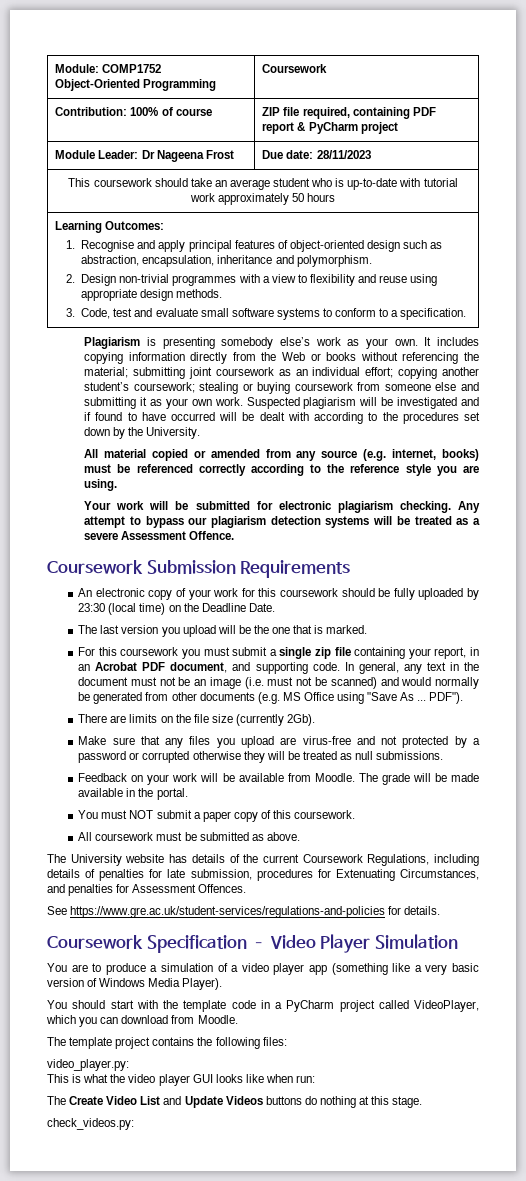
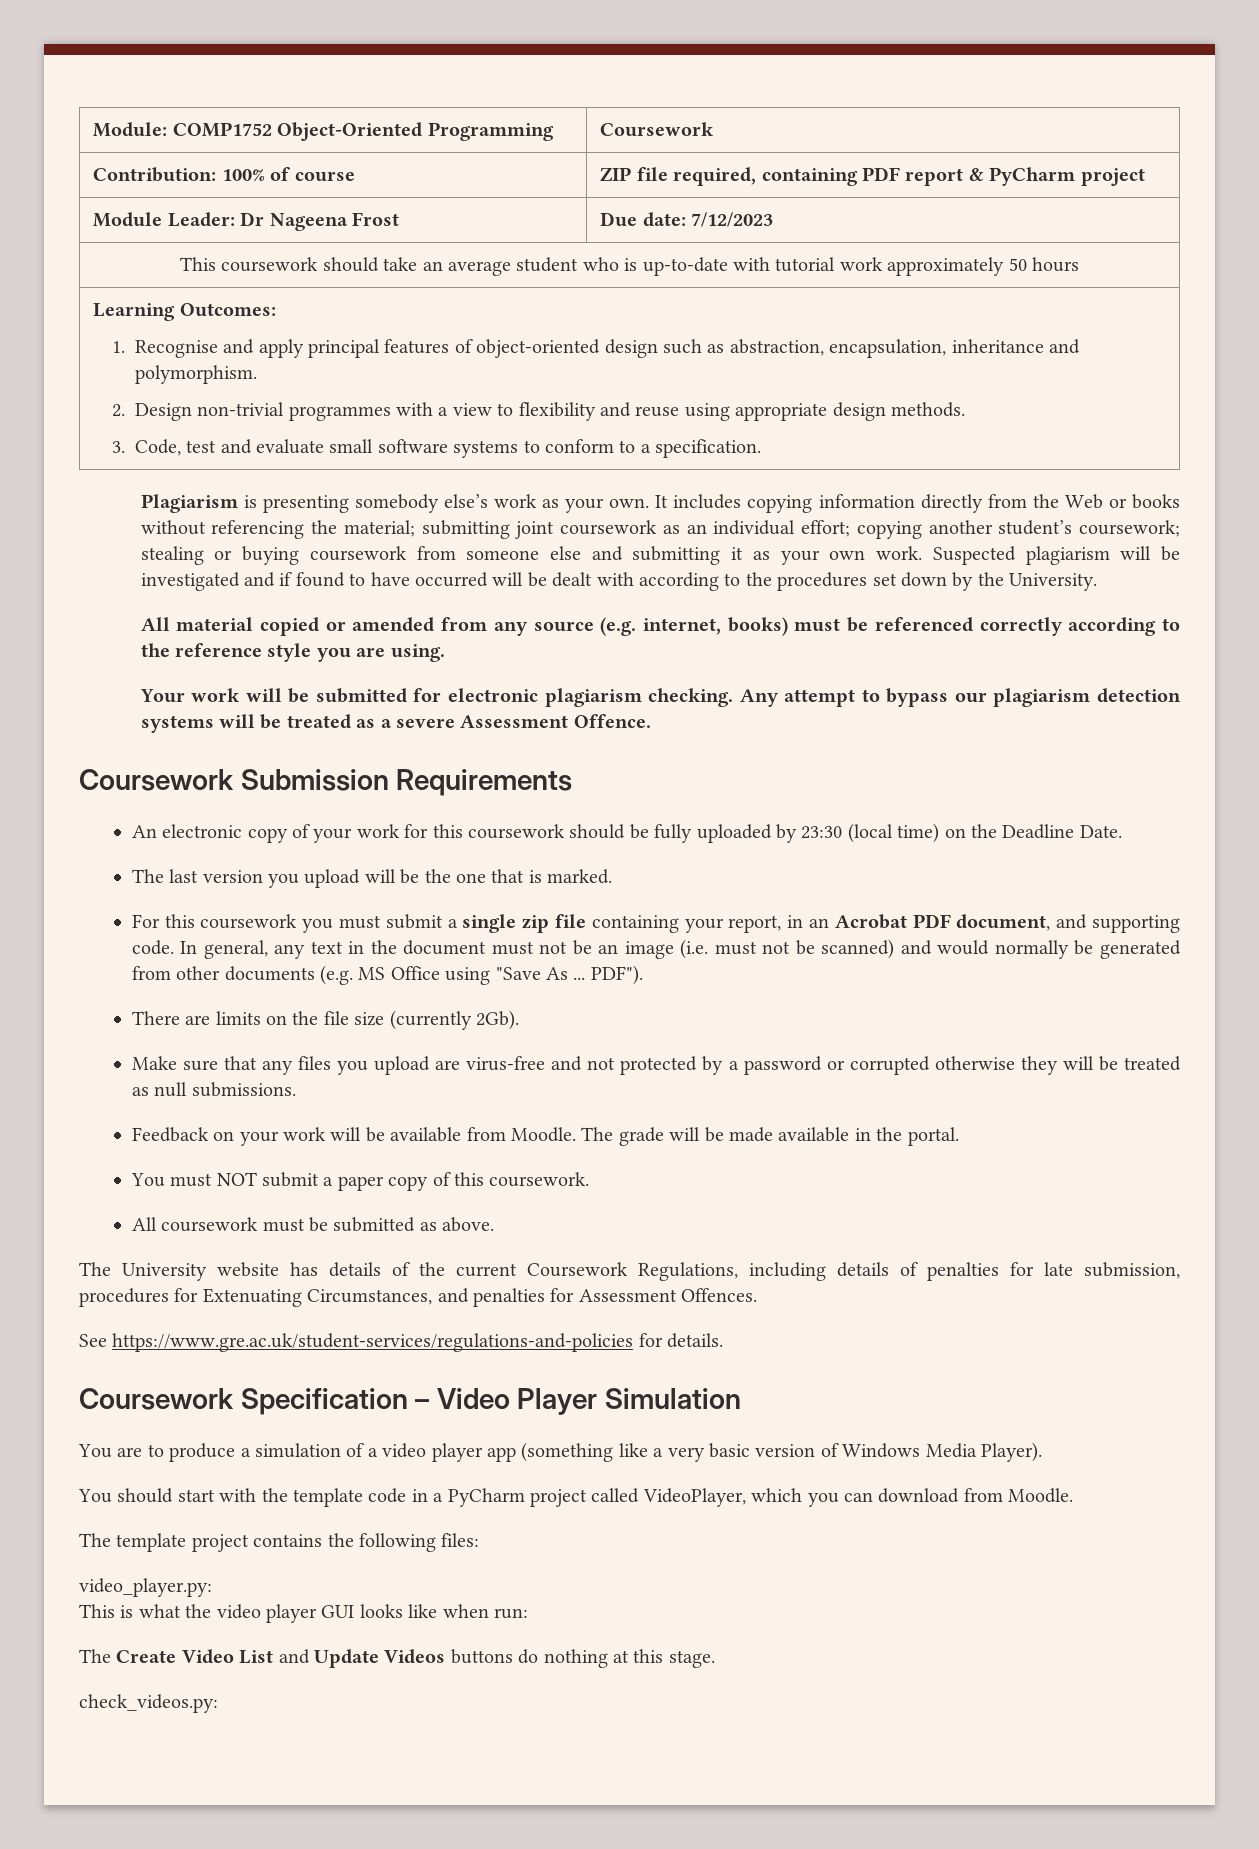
[316,150,371,159] 28/11/2023 -> [691,212,774,227] 7/12/2023

